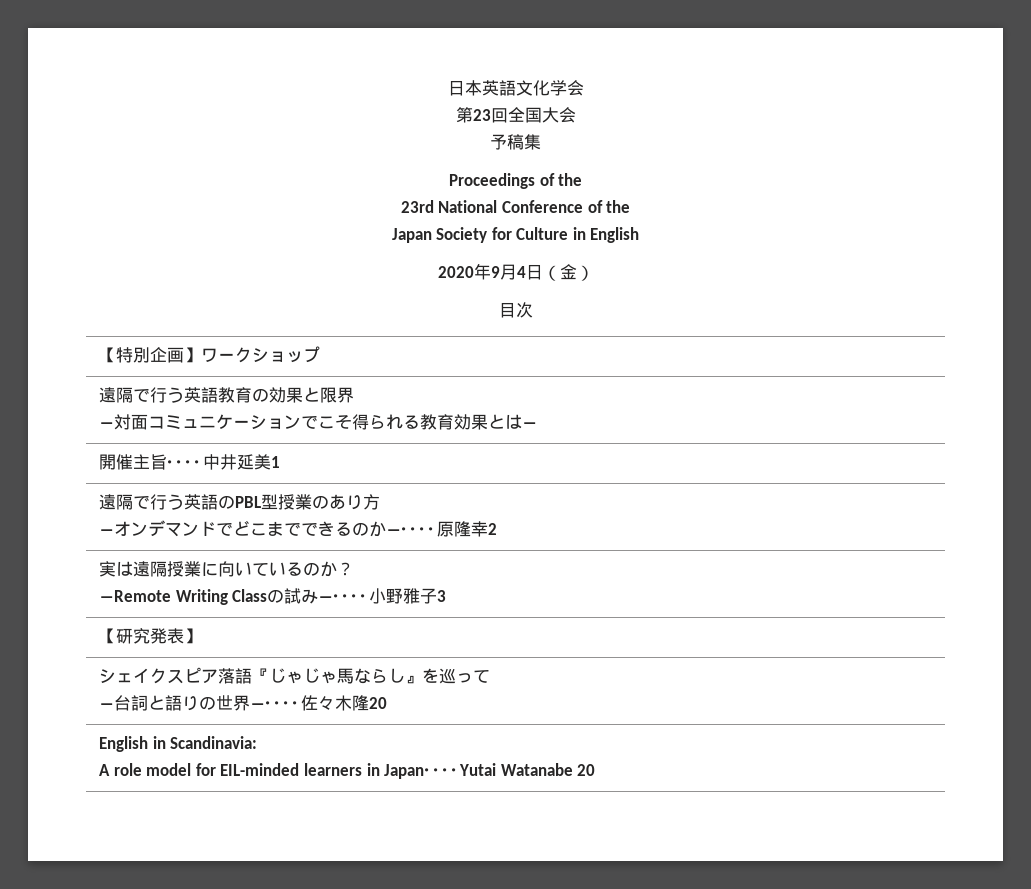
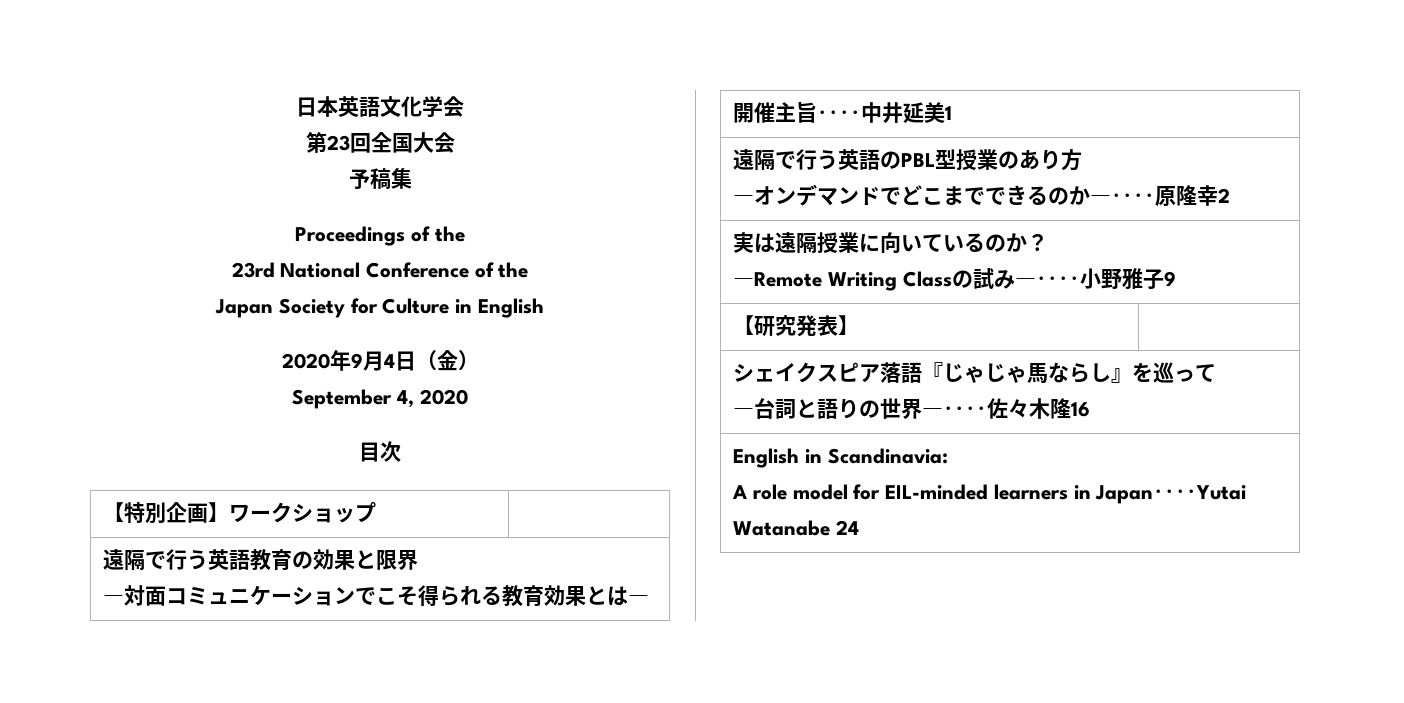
(594, 273) none -> [292,389,468,409] // September 4, 2020
[437,590,447,602] 3 -> [1163,271,1176,286] 9
[369,697,388,709] 20 -> [1071,402,1091,417] 16
[577,764,596,776] 20 -> [836,520,860,535] 24

